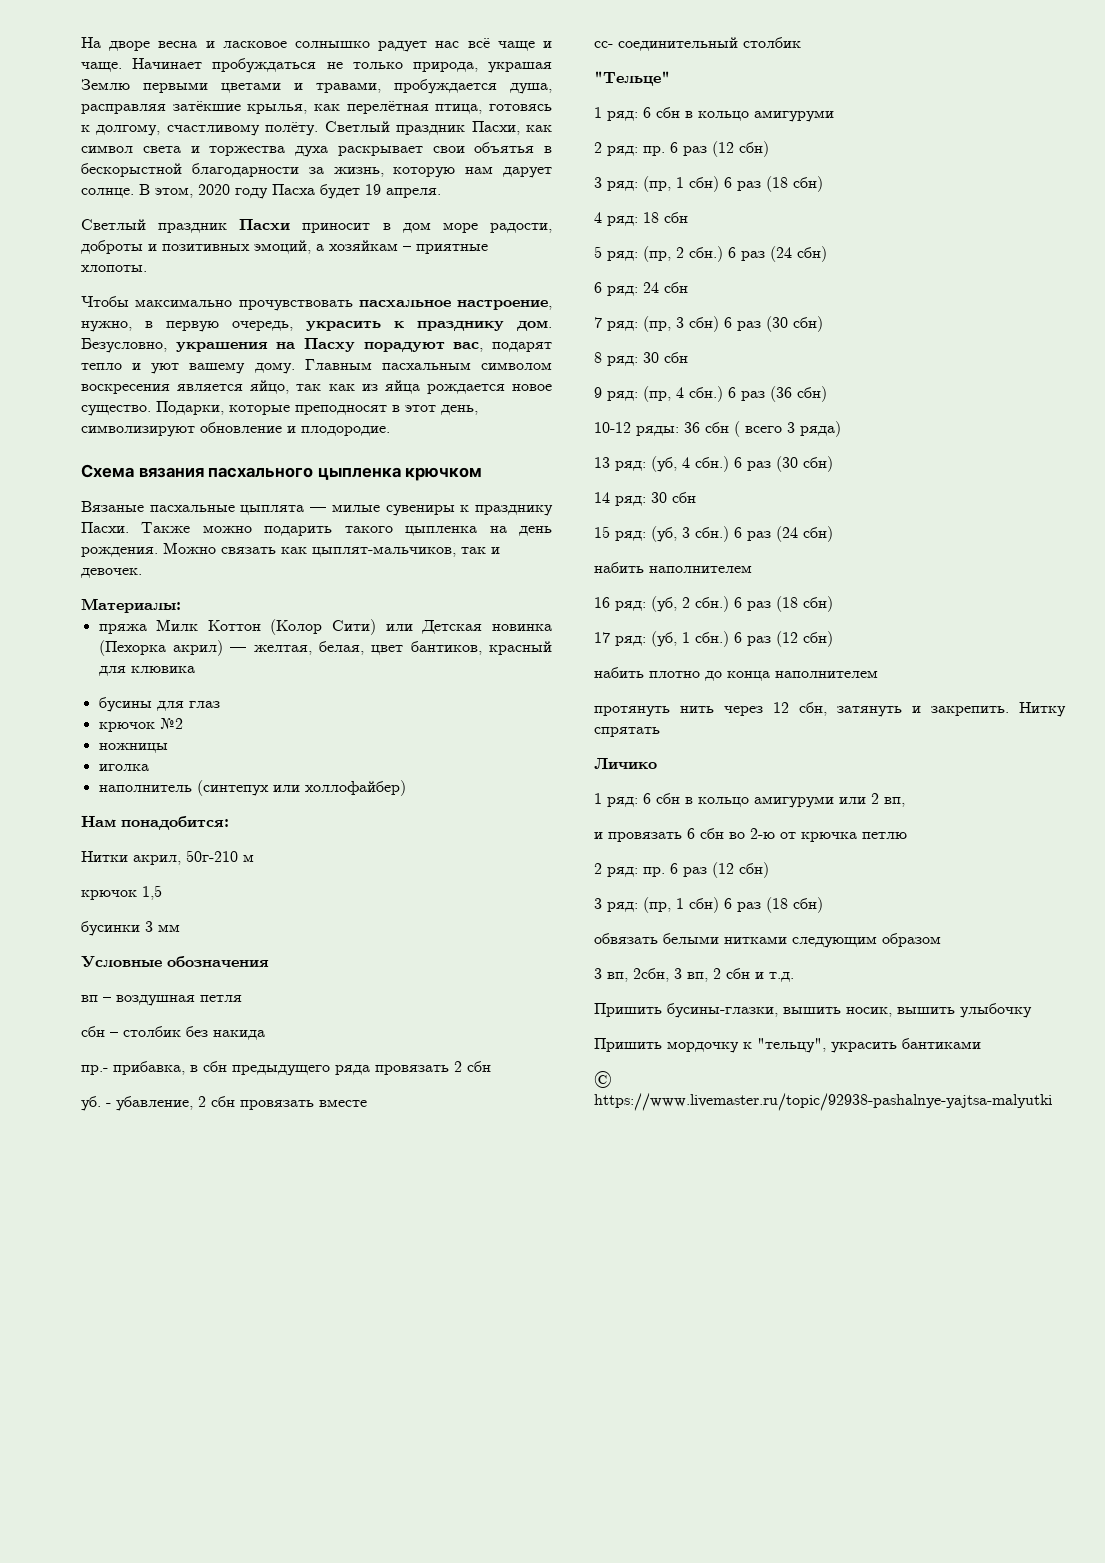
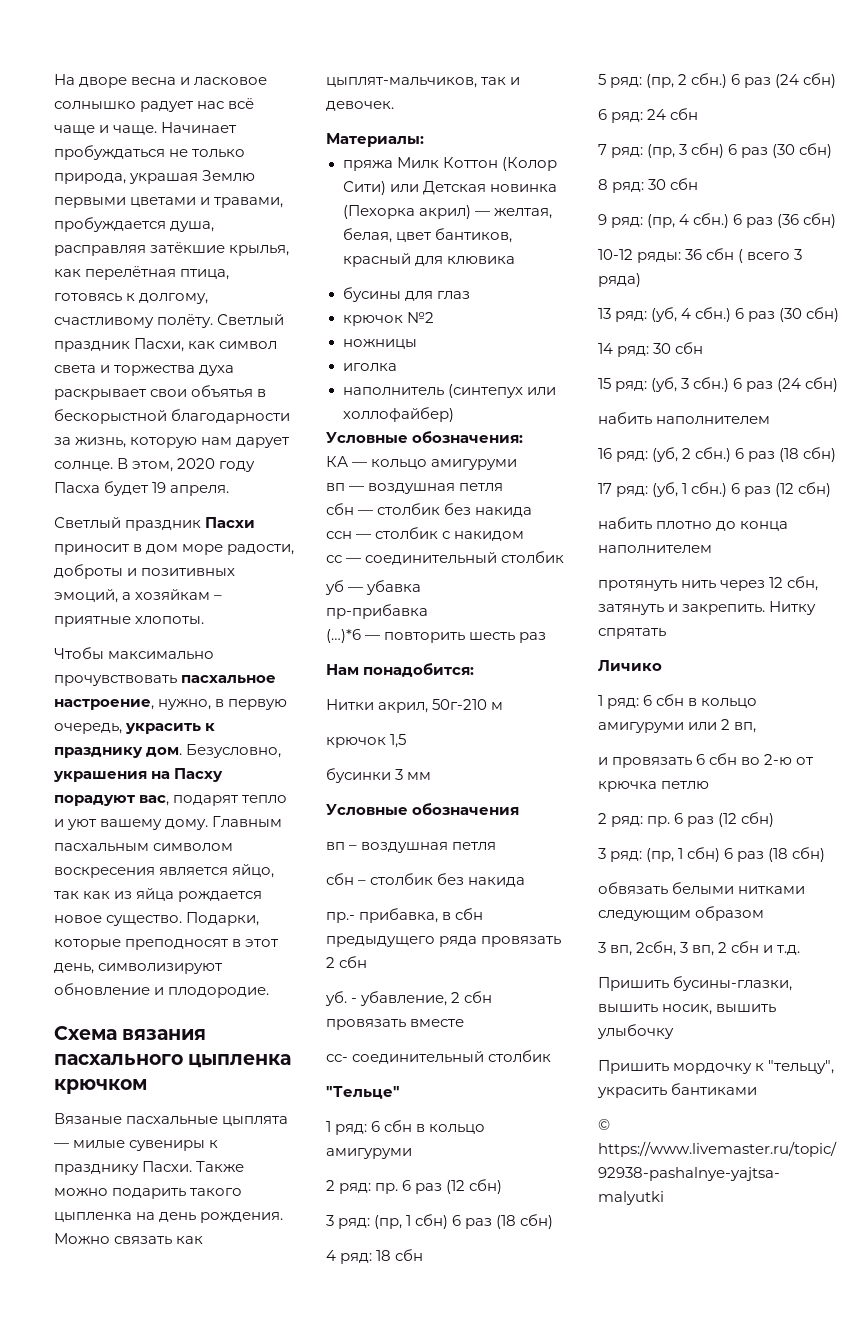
(406, 788) none -> [326,431,524,444] [326,456,518,470] [326,483,504,494] [326,503,533,517] [326,527,525,541] [326,551,565,565] [325,580,422,595] [326,604,428,619] [326,629,547,643] // Условные обозначения: // КА — кольцо амигуруми // вп — воздушная петля // сбн — столбик без накида // ссн — столбик с накидом // сс — соединительный столбик // уб — убавка // пр-прибавка // (…)*6 — повторить шесть раз

